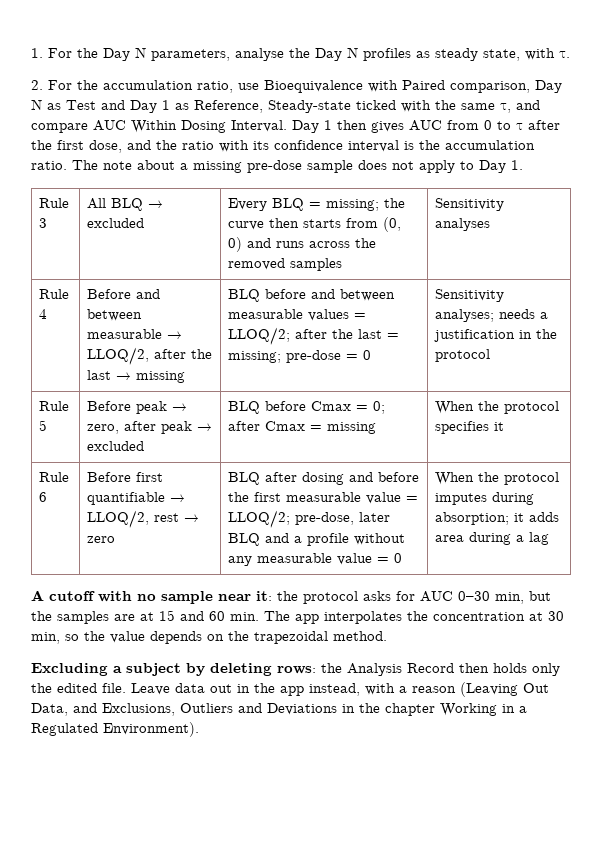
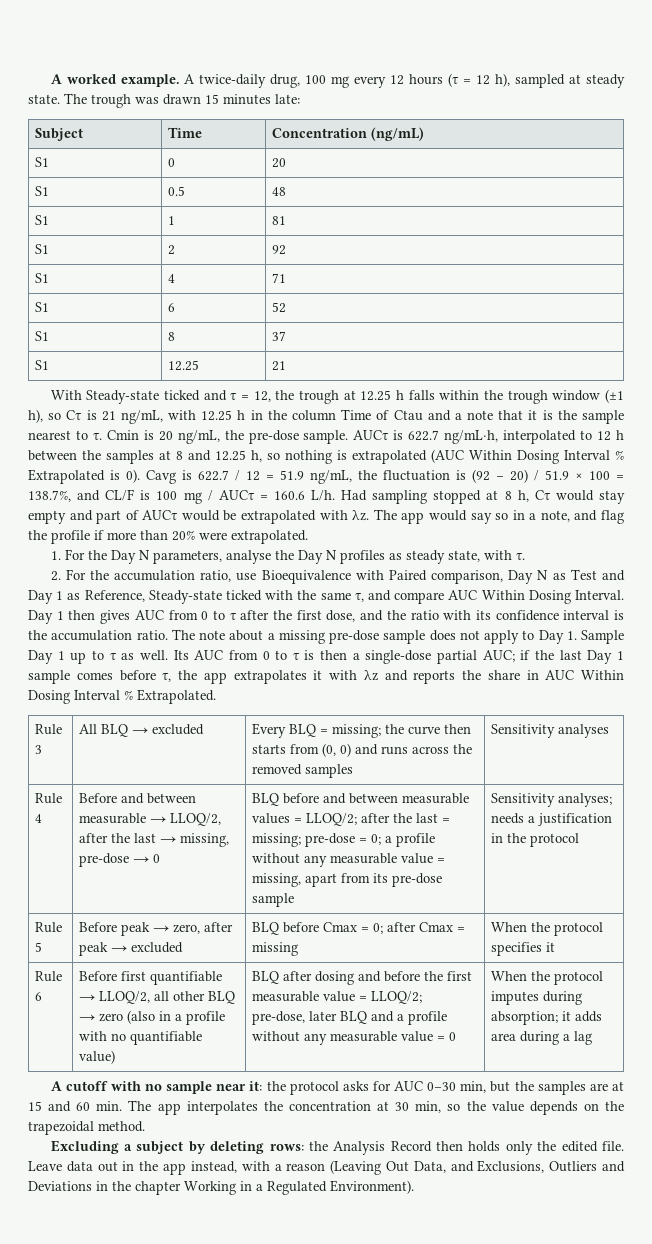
(31, 53) none -> [50,73,625,88] [28,93,300,108] [34,128,83,141] [167,127,202,138] [271,127,424,141] [34,157,49,167] [167,158,175,167] [271,158,286,168] [34,186,49,196] [167,186,185,196] [271,187,286,196] [34,215,49,225] [167,216,175,225] [271,216,286,225] [34,244,49,254] [167,245,175,255] [271,245,286,255] [34,273,49,283] [167,274,175,283] [271,273,286,283] [34,302,49,312] [167,303,175,312] [271,302,286,313] [34,331,49,341] [167,332,175,341] [271,331,286,341] [34,360,49,370] [167,360,199,371] [271,361,286,371] [50,389,624,404] [28,409,624,424] [28,430,625,444] [28,449,624,464] [28,469,624,484] [28,489,625,504] [28,509,624,524] [28,530,308,544] A worked example. A twice-daily drug, 100 mg every 12 hours (τ = 12 h), sampled at steady state. The trough was drawn 15 minutes late: // Subject | Time | Concentration (ng/mL) // S1 | 0 | 20 // S1 | 0.5 | 48 // S1 | 1 | 81 // S1 | 2 | 92 // S1 | 4 | 71 // S1 | 6 | 52 // S1 | 8 | 37 // S1 | 12.25 | 21 // With Steady-state ticked and τ = 12, the trough at 12.25 h falls within the trough window (±1 h), so Cτ is 21 ng/mL, with 12.25 h in the column Time of Ctau and a note that it is the sample nearest to τ. Cmin is 20 ng/mL, the pre-dose sample. AUCτ is 622.7 ng/mL·h, interpolated to 12 h between the samples at 8 and 12.25 h, so nothing is extrapolated (AUC Within Dosing Interval % Extrapolated is 0). Cavg is 622.7 / 12 = 51.9 ng/mL, the fluctuation is (92 − 20) / 51.9 × 100 = 138.7%, and CL/F is 100 mg / AUCτ = 160.6 L/h. Had sampling stopped at 8 h, Cτ would stay empty and part of AUCτ would be extrapolated with λz. The app would say so in a note, and flag the profile if more than 20% were extrapolated. //
(523, 165) none -> [581,630,624,644] [28,650,625,664] [28,670,624,684] [28,689,216,704] Sample Day 1 up to τ as well. Its AUC from 0 to τ is then a single-dose partial AUC; if the last Day 1 sample comes before τ, the app extrapolates it with λz and reports the share in AUC Within Dosing Interval % Extrapolated.
[136,371,186,383] missing -> [179,833,229,847] [78,853,160,867] missing, pre-dose → 0
[363,350,372,360] 0 -> [370,833,435,847] [251,853,445,867] [251,873,442,887] [251,893,294,907] 0; a profile without any measurable value = missing, apart from its pre-dose sample
[154,513,180,522] rest -> [153,991,235,1004] all other BLQ
(116, 539) none -> [126,1010,225,1025] [78,1031,202,1045] [78,1050,115,1064] (also in a profile with no quantifiable value)

